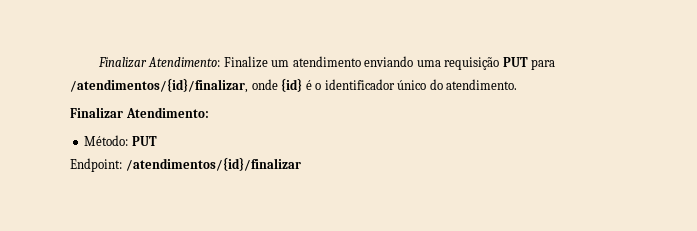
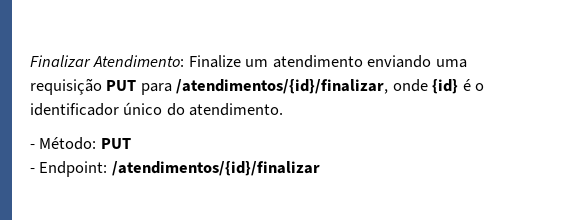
[70,107,209,118] Finalizar Atendimento: // -> [30,144,35,149] -
(157, 141) none -> [30,168,35,173] -

